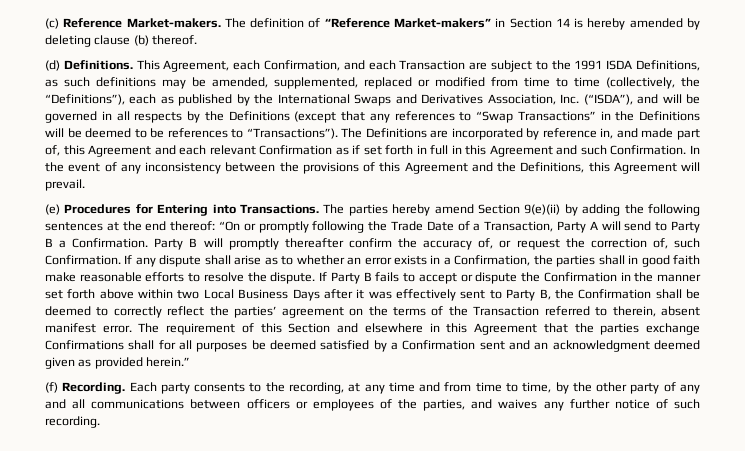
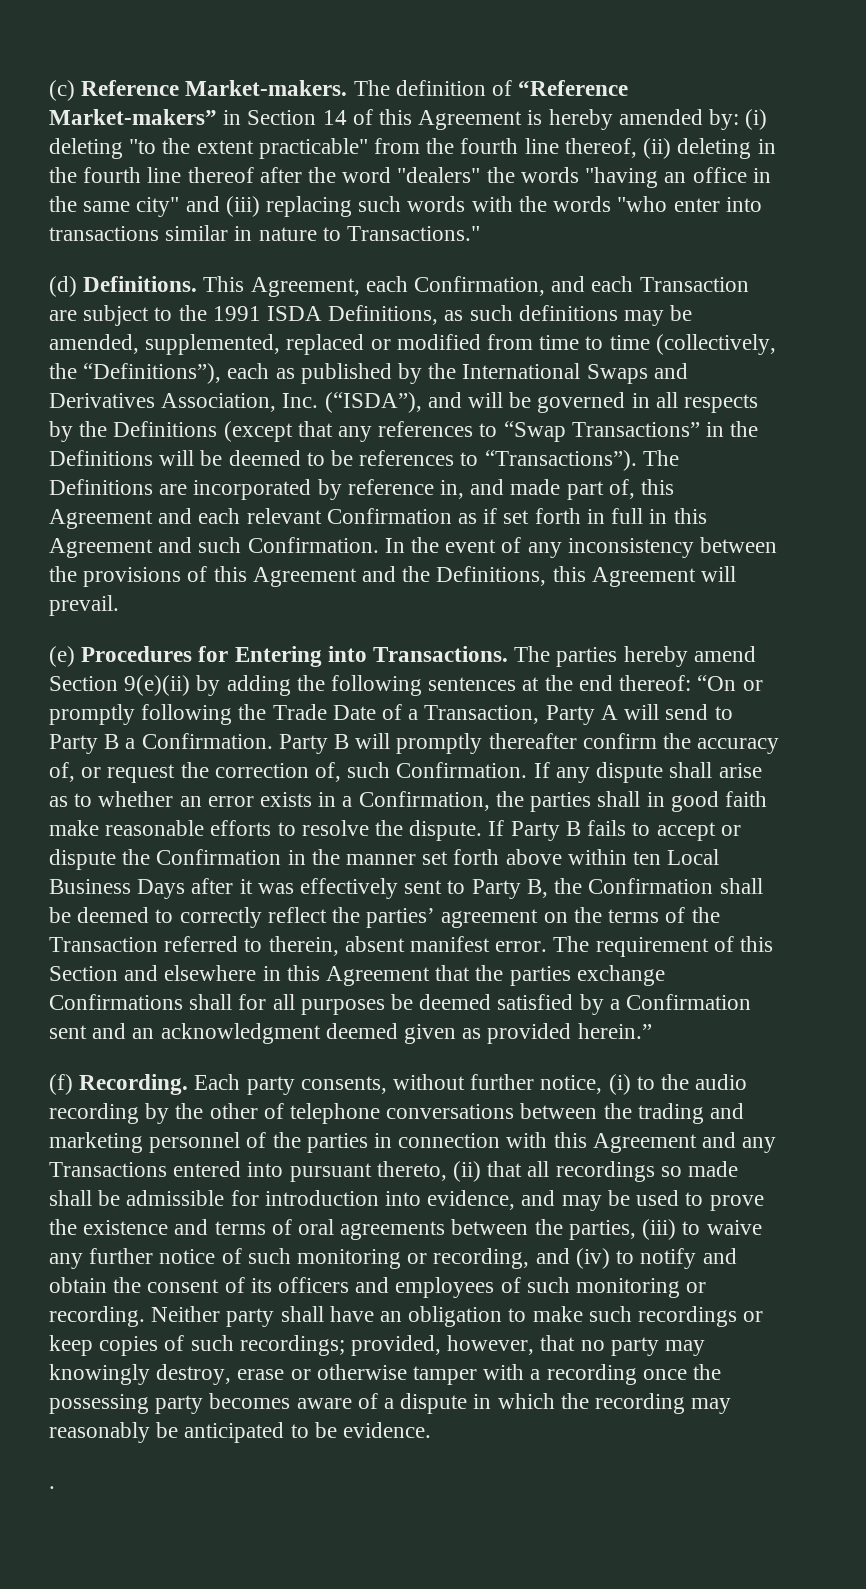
[574,18,701,30] [45,35,198,47] is hereby amended by deleting clause (b) thereof. -> [352,109,768,130] [49,138,776,159] [49,167,771,188] [49,196,762,217] [49,225,481,241] of this Agreement is hereby amended by: (i) deleting "to the extent practicable" from the fourth line thereof, (ii) deleting in the fourth line thereof after the word "dealers" the words "having an office in the same city" and (iii) replacing such words with the words "who enter into transactions similar in nature to Transactions."
[177,290,200,299] two -> [633,851,662,865] ten
[194,382,701,394] [45,399,538,411] consents to the recording, at any time and from time to time, by the other party of any and all communications between officers or employees of the parties, and waives -> [300,1074,748,1095] [49,1103,745,1124] [49,1132,777,1153] [49,1161,739,1182] [49,1190,764,1211] [49,1219,762,1240] consents, without further notice, (i) to the audio recording by the other of telephone conversations between the trading and marketing personnel of the parties in connection with this Agreement and any Transactions entered into pursuant thereto, (ii) that all recordings so made shall be admissible for introduction into evidence, and may be used to prove the existence and terms of oral agreements between the parties, (iii) to waive
[45,416,100,428] recording. -> [297,1248,737,1269] [49,1277,707,1298] [49,1306,764,1327] [49,1335,706,1356] [49,1364,722,1385] [49,1393,732,1414] [49,1422,432,1443] [49,1486,55,1489] monitoring or recording, and (iv) to notify and obtain the consent of its officers and employees of such monitoring or recording. Neither party shall have an obligation to make such recordings or keep copies of such recordings; provided, however, that no party may knowingly destroy, erase or otherwise tamper with a recording once the possessing party becomes aware of a dispute in which the recording may reasonably be anticipated to be evidence. // .

